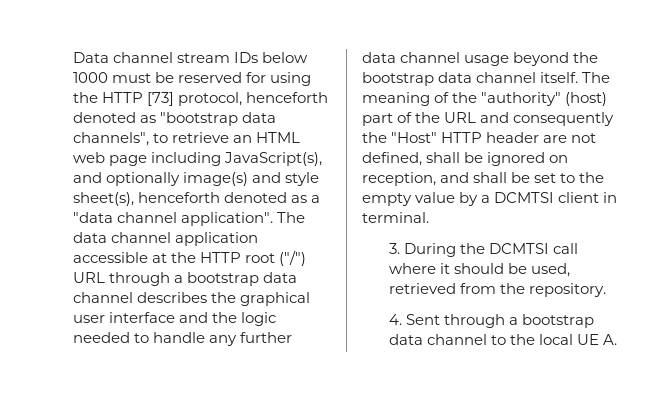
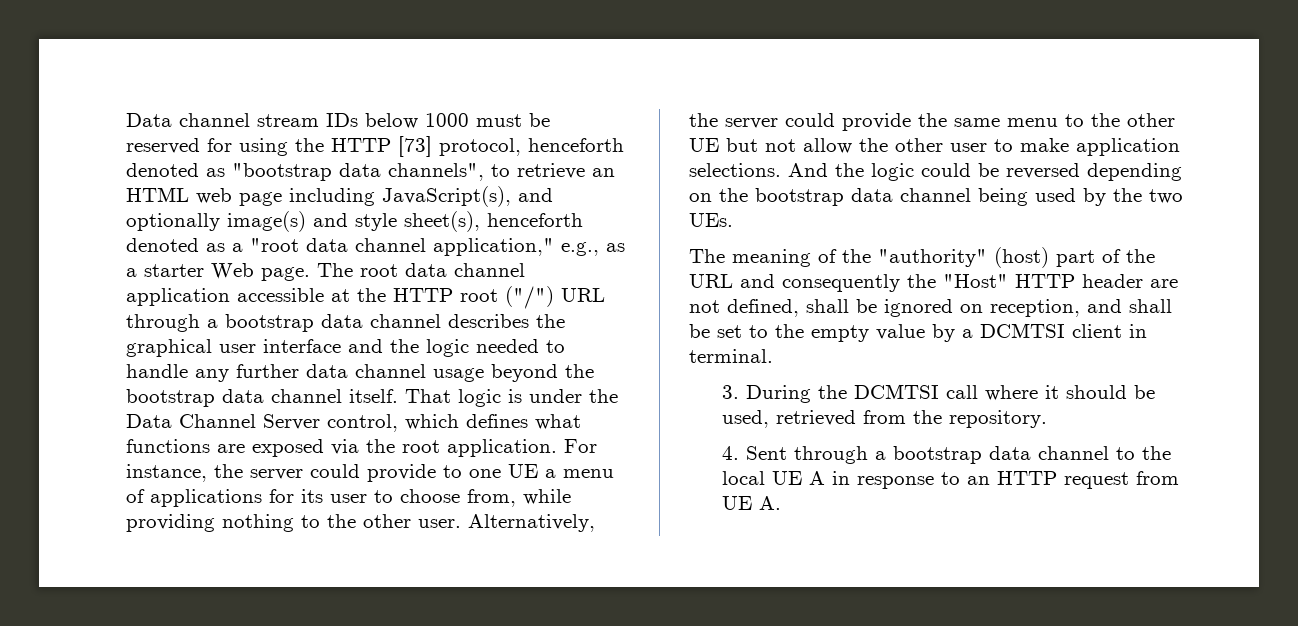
[73,212,306,226] "data channel application". The -> [250,238,625,256] [126,263,398,281] "root data channel application," e.g., as a starter Web page. The root
(579, 77) none -> [405,389,618,407] [126,414,581,432] [126,439,597,457] [126,464,614,482] [126,489,571,507] [126,514,595,532] [689,113,1175,131] [689,138,1180,156] [689,163,1182,181] [689,188,1183,206] [689,213,733,227] That logic is under the Data Channel Server control, which defines what functions are exposed via the root application. For instance, the server could provide to one UE a menu of applications for its user to choose from, while providing nothing to the other user. Alternatively, the server could provide the same menu to the other UE but not allow the other user to make application selections. And the logic could be reversed depending on the bootstrap data channel being used by the two UEs. //
(600, 339) none -> [809,471,1180,489] [722,496,753,510] A in response to an HTTP request from UE

